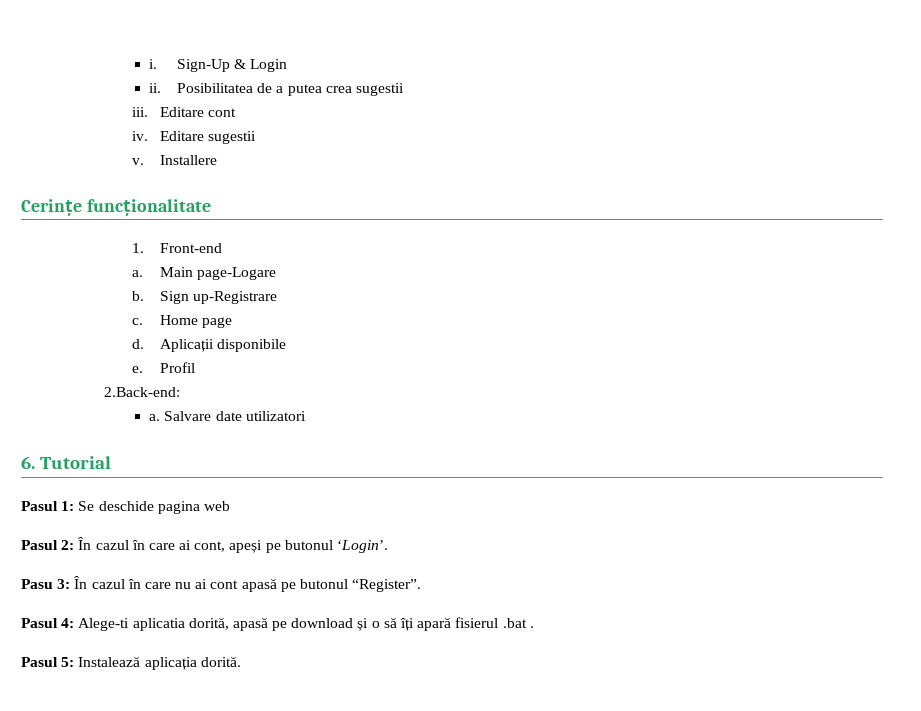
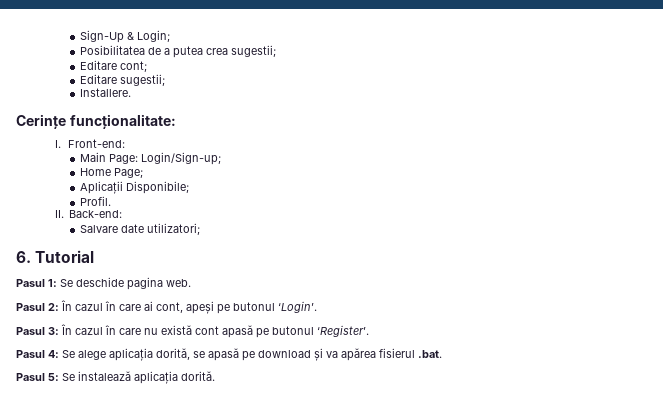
[149,59,158,69] i. -> (79, 36) none
[250,59,288,72] [149,83,162,93] Login // ii. -> [136,30,170,42] Login; //
[356,83,405,96] [132,107,237,117] [132,131,257,144] [132,155,218,165] [21,199,211,216] [132,243,223,253] [132,267,277,280] [132,291,278,304] [132,315,233,328] [132,339,287,352] [132,362,196,373] [104,387,181,397] [149,414,161,421] sugestii // iii. Editare cont // iv. Editare sugestii // v. Installere // Cerințe funcționalitate // 1. Front-end // a. Main page-Logare // b. Sign up-Registrare // c. Home page // d. Aplicații disponibile // e. Profil // 2.Back-end: // a. -> [230,45,276,57] [79,60,147,72] [79,74,165,86] [79,88,131,97] [16,114,176,129] [54,139,125,148] [79,152,221,165] [79,168,143,178] [79,181,189,194] [79,196,111,206] [54,210,123,218] sugestii; // Editare cont; // Editare sugestii; // Installere. // Cerințe funcționalitate: // I. Front-end: // Main Page: Login/Sign-up; // Home Page; // Aplicații Disponibile; // Profil. // II. Back-end: //
[245,411,306,421] utilizatori -> [146,223,200,235] utilizatori;
[203,501,230,511] web -> [166,279,191,287] web.
[21,579,53,589] Pasu -> [16,327,45,335] Pasul
[195,579,208,589] ai -> [161,325,192,335] există
[352,579,422,592] “Register”. -> [317,325,369,337] ‘Register’.
[78,617,534,631] Alege-ti aplicatia dorită, apasă pe download și o să îți apară fisierul .bat . -> [62,348,442,361] Se alege aplicația dorită, se apasă pe download și va apărea fisierul .bat.
[78,656,141,667] Instalează -> [62,371,131,381] Se instalează

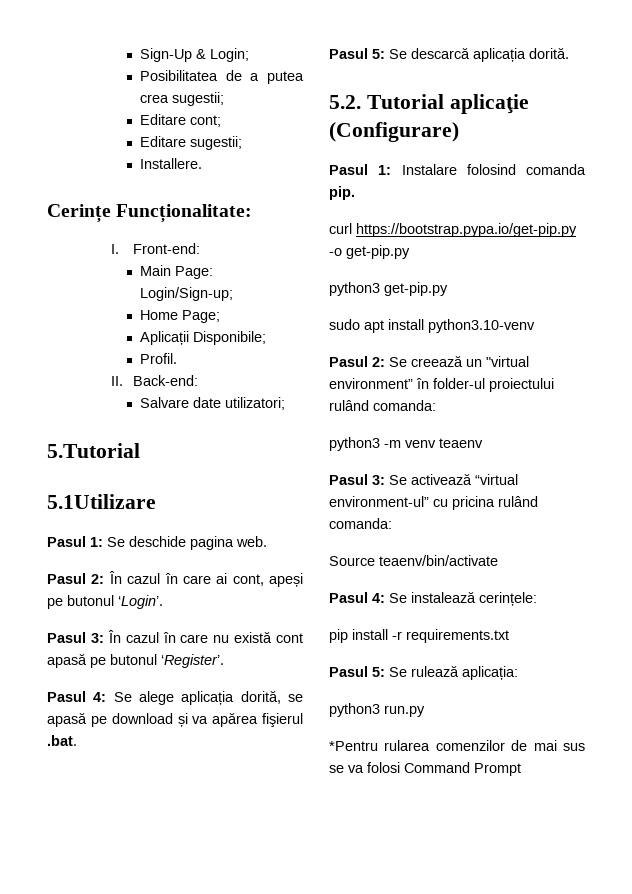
[69,114,176,129] funcționalitate: -> [116,204,253,223] Funcționalitate:
[16,250,95,263] 6. Tutorial -> [47,443,140,458] [47,494,156,509] 5.Tutorial // 5.1Utilizare
[379,348,415,358] fisierul -> [262,713,303,727] fişierul
[78,371,131,381] instalează -> [411,47,470,59] descarcă
(215, 376) none -> [329,94,529,114] [329,122,459,142] [329,164,586,175] [329,186,355,200] [329,223,577,237] [329,245,410,259] [329,282,448,296] [329,319,535,333] [329,355,529,367] [329,378,554,392] [329,400,436,411] [329,437,483,451] [329,473,518,485] [329,496,538,510] [329,518,392,529] [329,555,498,566] [329,591,537,606] [329,629,509,643] [329,665,518,680] [329,703,425,717] [329,740,585,751] [329,762,521,776] // 5.2. Tutorial aplicaţie (Configurare) // Pasul 1: Instalare folosind comanda pip. // curl https://bootstrap.pypa.io/get-pip.py -o get-pip.py // python3 get-pip.py // sudo apt install python3.10-venv // Pasul 2: Se creează un "virtual environment” în folder-ul proiectului rulând comanda: // python3 -m venv teaenv // Pasul 3: Se activează “virtual environment-ul” cu pricina rulând comanda: // Source teaenv/bin/activate // Pasul 4: Se instalează cerințele: // pip install -r requirements.txt // Pasul 5: Se rulează aplicația: // python3 run.py // *Pentru rularea comenzilor de mai sus se va folosi Command Prompt

